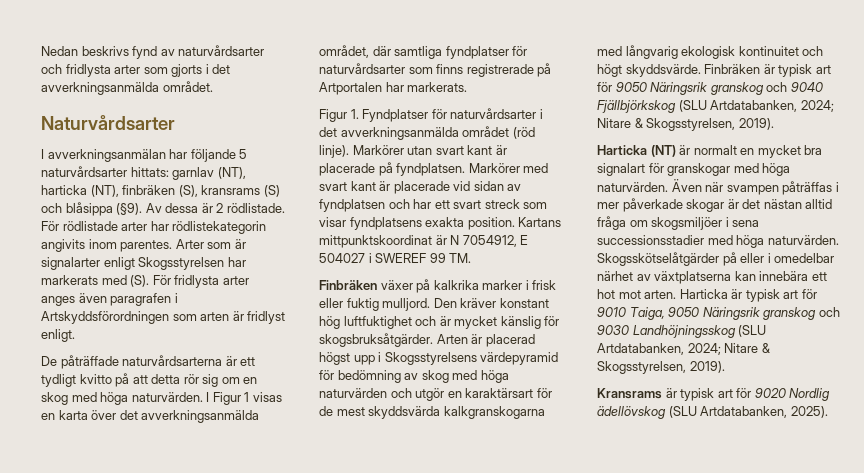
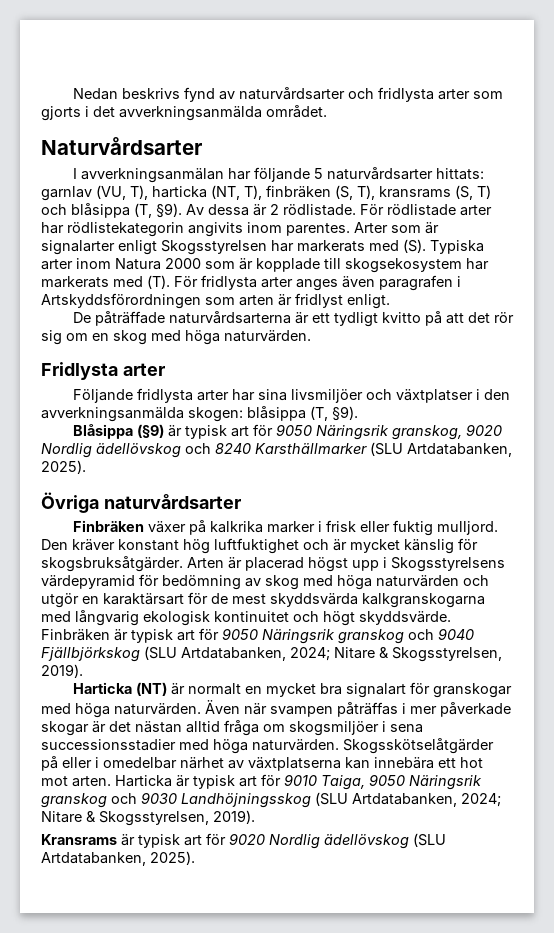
[217,167,246,179] [41,185,280,197] [41,202,143,216] (NT), harticka (NT), finbräken (S), kransrams (S) och blåsippa (§9). -> [96,185,491,200] [41,203,182,218] (VU, T), harticka (NT, T), finbräken (S, T), kransrams (S, T) och blåsippa (T, §9).
(150, 281) none -> [430,240,484,254] [41,258,489,273] [41,275,170,289] Typiska arter inom Natura 2000 som är kopplade till skogsekosystem har markerats med (T).
[151,374,181,384] detta -> [467,312,490,323] det
[206,392,282,405] [41,410,260,423] [319,45,528,59] [319,63,552,77] [319,82,468,95] [319,108,543,122] [319,126,535,140] [319,145,507,158] [319,162,549,176] [319,181,522,194] [319,199,548,212] [319,217,562,230] [319,235,529,248] [319,253,472,263] I Figur 1 visas en karta över det avverkningsanmälda området, där samtliga fyndplatser för naturvårdsarter som finns registrerade på Artportalen har markerats. // Figur 1. Fyndplatser för naturvårdsarter i det avverkningsanmälda området (röd linje). Markörer utan svart kant är placerade på fyndplatsen. Markörer med svart kant är placerade vid sidan av fyndplatsen och har ett svart streck som visar fyndplatsens exakta position. Kartans mittpunktskoordinat är N 7054912, E 504027 i SWEREF 99 TM. -> [41,362,165,380] [72,388,510,403] [41,406,358,422] [72,424,503,440] [41,442,512,458] [41,460,86,474] [41,492,241,513] // Fridlysta arter // Följande fridlysta arter har sina livsmiljöer och växtplatser i den avverkningsanmälda skogen: blåsippa (T, §9). // Blåsippa (§9) är typisk art för 9050 Näringsrik granskog, 9020 Nordlig ädellövskog och 8240 Karsthällmarker (SLU Artdatabanken, 2025). // Övriga naturvårdsarter

